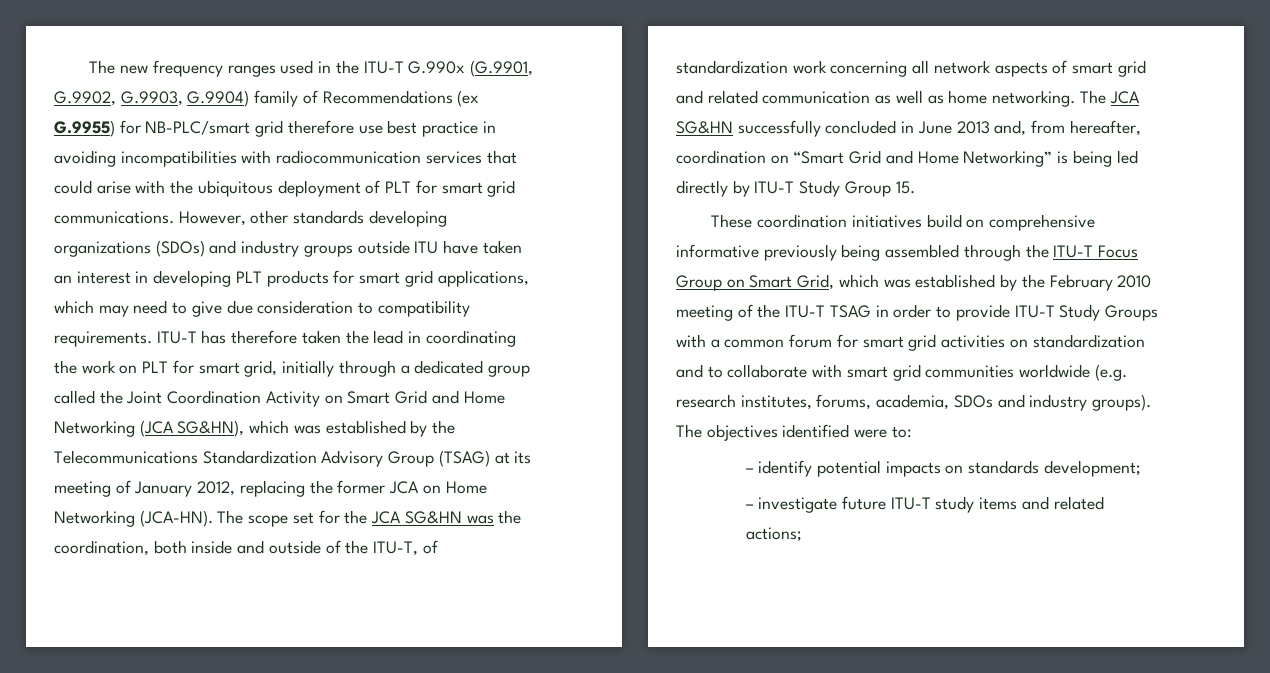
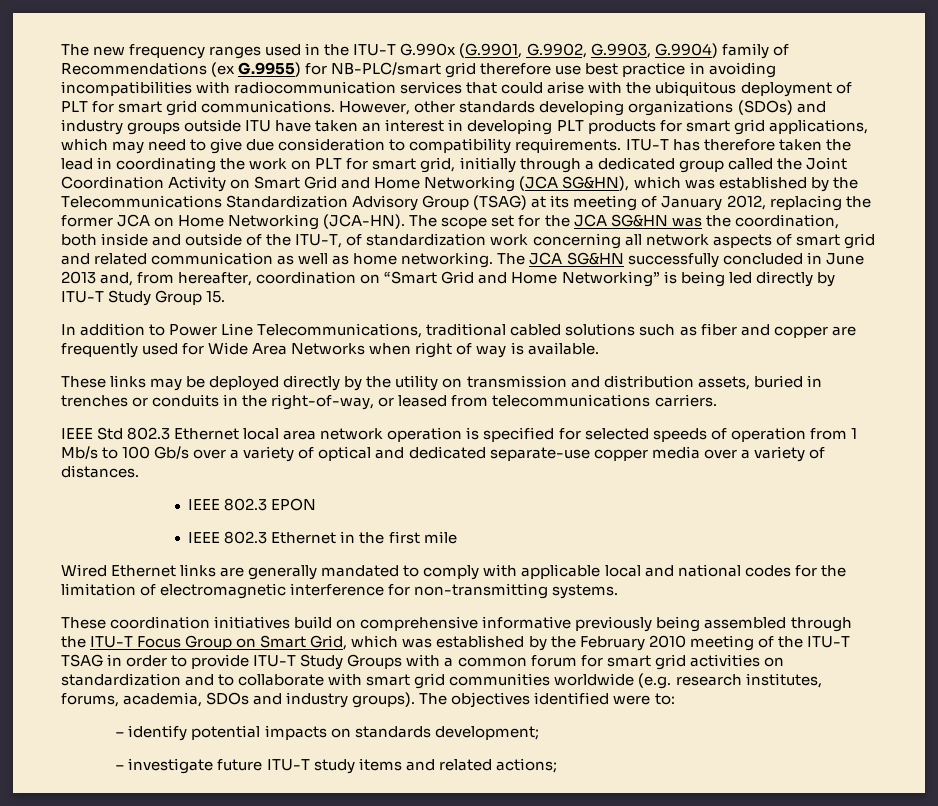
(915, 187) none -> [61,323,856,338] [61,342,599,358] [61,375,822,391] [61,394,717,410] [61,427,857,442] [61,446,825,462] [61,465,139,478] [188,498,317,511] [188,531,457,544] [61,564,846,580] [61,583,619,599] // In addition to Power Line Telecommunications, traditional cabled solutions such as fiber and copper are frequently used for Wide Area Networks when right of way is available. // These links may be deployed directly by the utility on transmission and distribution assets, buried in trenches or conduits in the right-of-way, or leased from telecommunications carriers. // IEEE Std 802.3 Ethernet local area network operation is specified for selected speeds of operation from 1 Mb/s to 100 Gb/s over a variety of optical and dedicated separate-use copper media over a variety of distances. // IEEE 802.3 EPON // IEEE 802.3 Ethernet in the first mile // Wired Ethernet links are generally mandated to comply with applicable local and national codes for the limitation of electromagnetic interference for non-transmitting systems.

